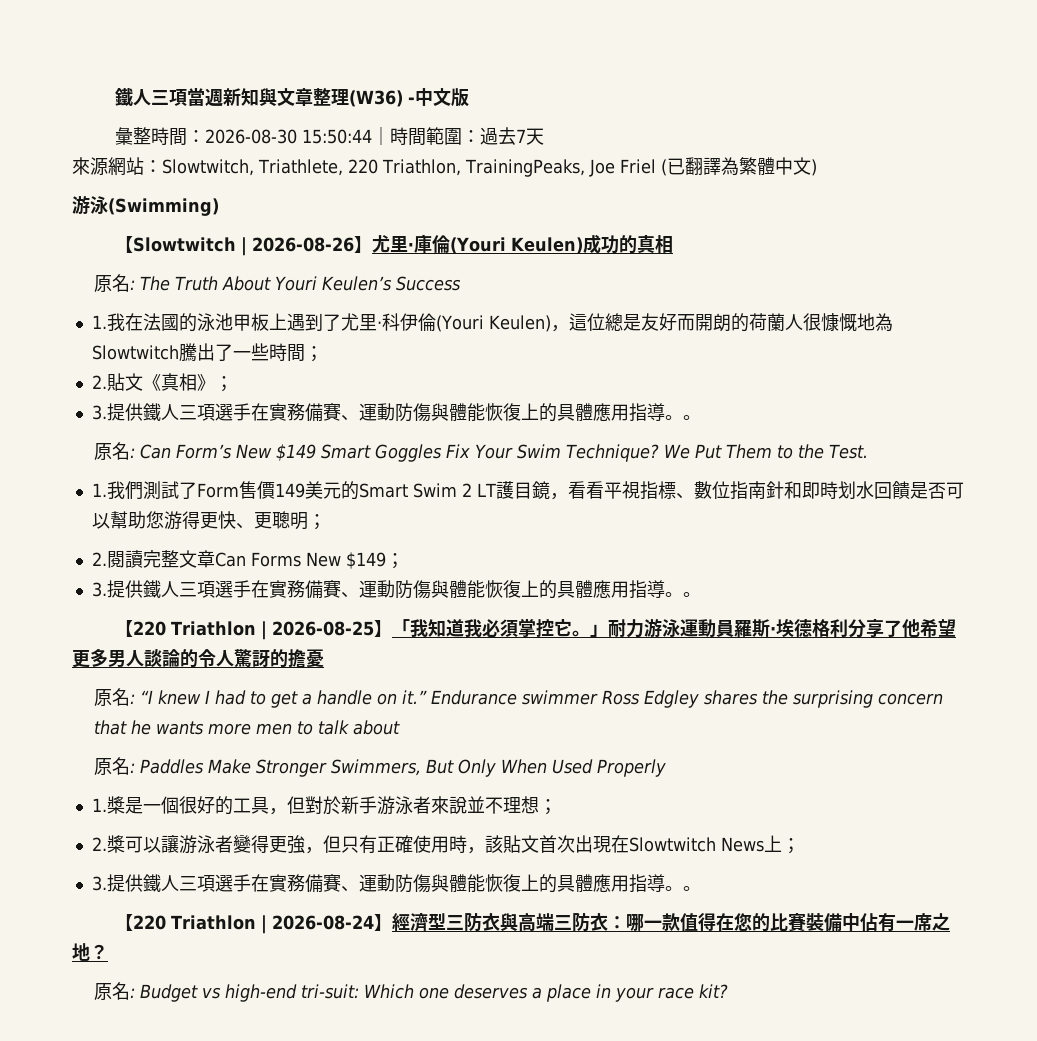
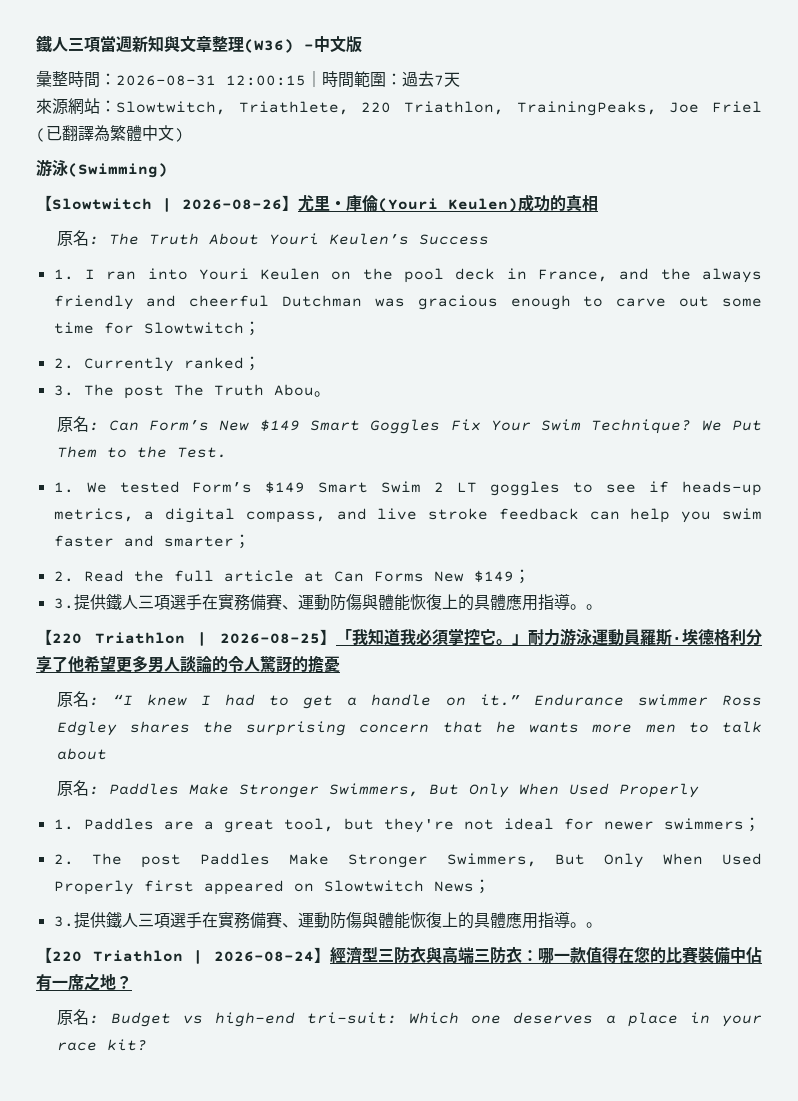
[205,129,373,144] 2026-08-30 15:50:44 -> [116,75,306,86] 2026-08-31 12:00:15
[106,313,893,332] [91,343,323,362] [91,373,233,392] [91,403,683,422] 我在法國的泳池甲板上遇到了尤里·科伊倫(Youri Keulen)，這位總是友好而開朗的荷蘭人很慷慨地為Slowtwitch騰出了一些時間； // 2.貼文《真相》； // 3.提供鐵人三項選手在實務備賽、運動防傷與體能恢復上的具體應用指導。 -> [84,268,762,283] [53,295,762,310] [53,321,260,336] [53,356,260,372] [53,384,314,399] I ran into Youri Keulen on the pool deck in France, and the always friendly and cheerful Dutchman was gracious enough to carve out some time for Slowtwitch； // 2. Currently ranked； // 3. The post The Truth Abou
[106,481,964,500] [91,511,326,530] [91,550,215,568] 我們測試了Form售價149美元的Smart Swim 2 LT護目鏡，看看平視指標、數位指南針和即時划水回饋是否可以幫助您游得更快、更聰明； // 2.閱讀完整文章 -> [86,481,762,496] [53,508,762,523] [53,534,250,549] [53,570,324,582] We tested Form’s $149 Smart Swim 2 LT goggles to see if heads-up metrics, a digital compass, and live stroke feedback can help you swim faster and smarter； // 2. Read the full article at
[106,796,557,815] [91,834,629,854] 槳是一個很好的工具，但對於新手游泳者來說並不理想； // 2.槳可以讓游泳者變得更強，但只有正確使用時，該貼文首次出現在 -> [83,817,760,833] [53,853,763,868] [53,880,314,895] Paddles are a great tool, but they're not ideal for newer swimmers； // 2. The post Paddles Make Stronger Swimmers, But Only When Used Properly first appeared on
[763,835,782,852] 上 -> (474, 886) none

